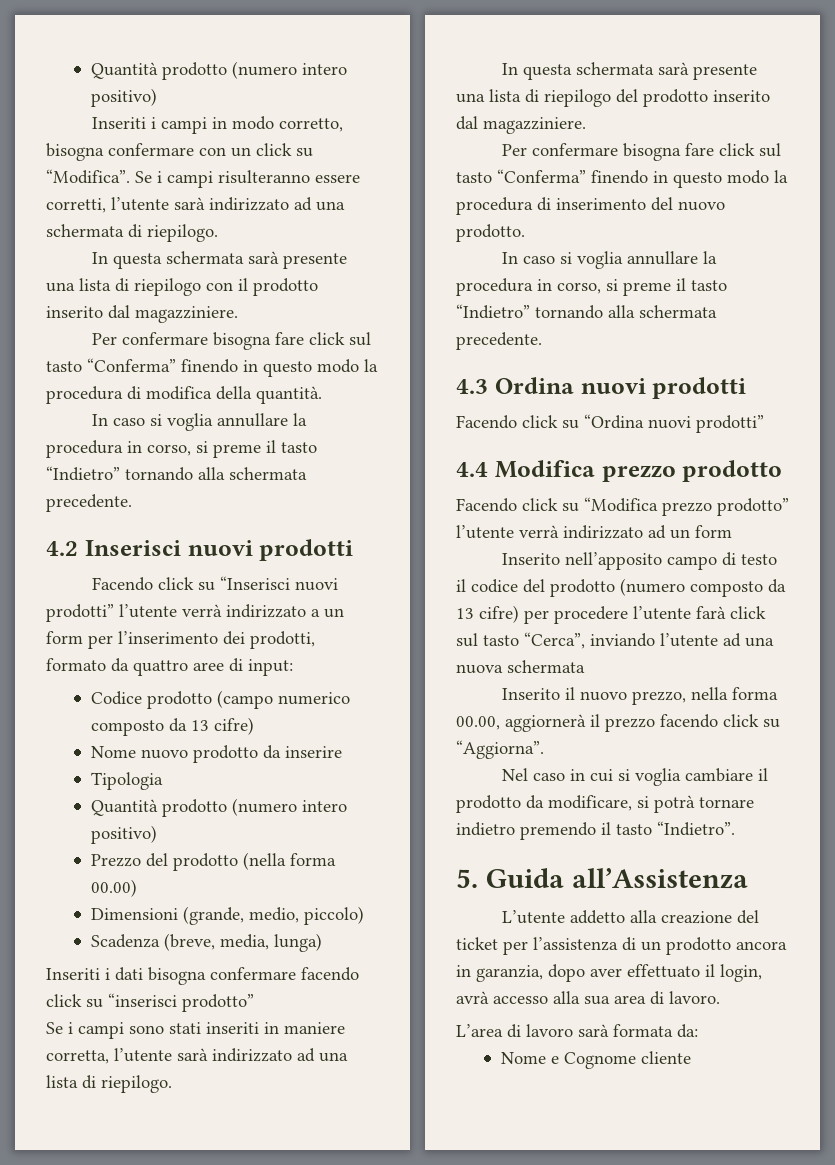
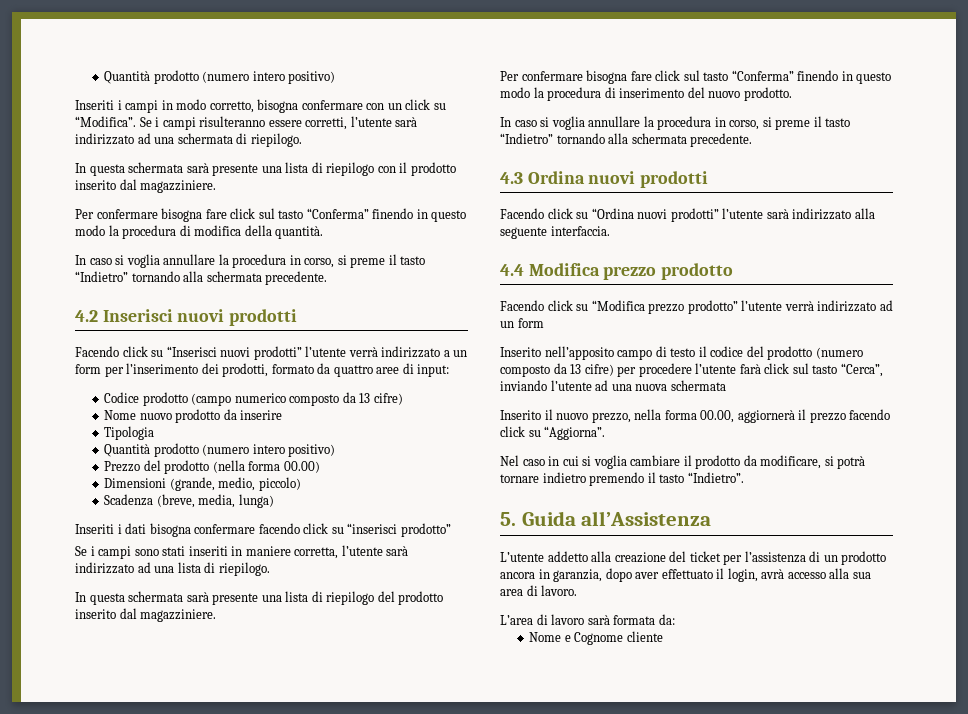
(764, 424) none -> [722,208,875,220] [500,226,610,239] l’utente sarà indirizzato alla seguente interfaccia.

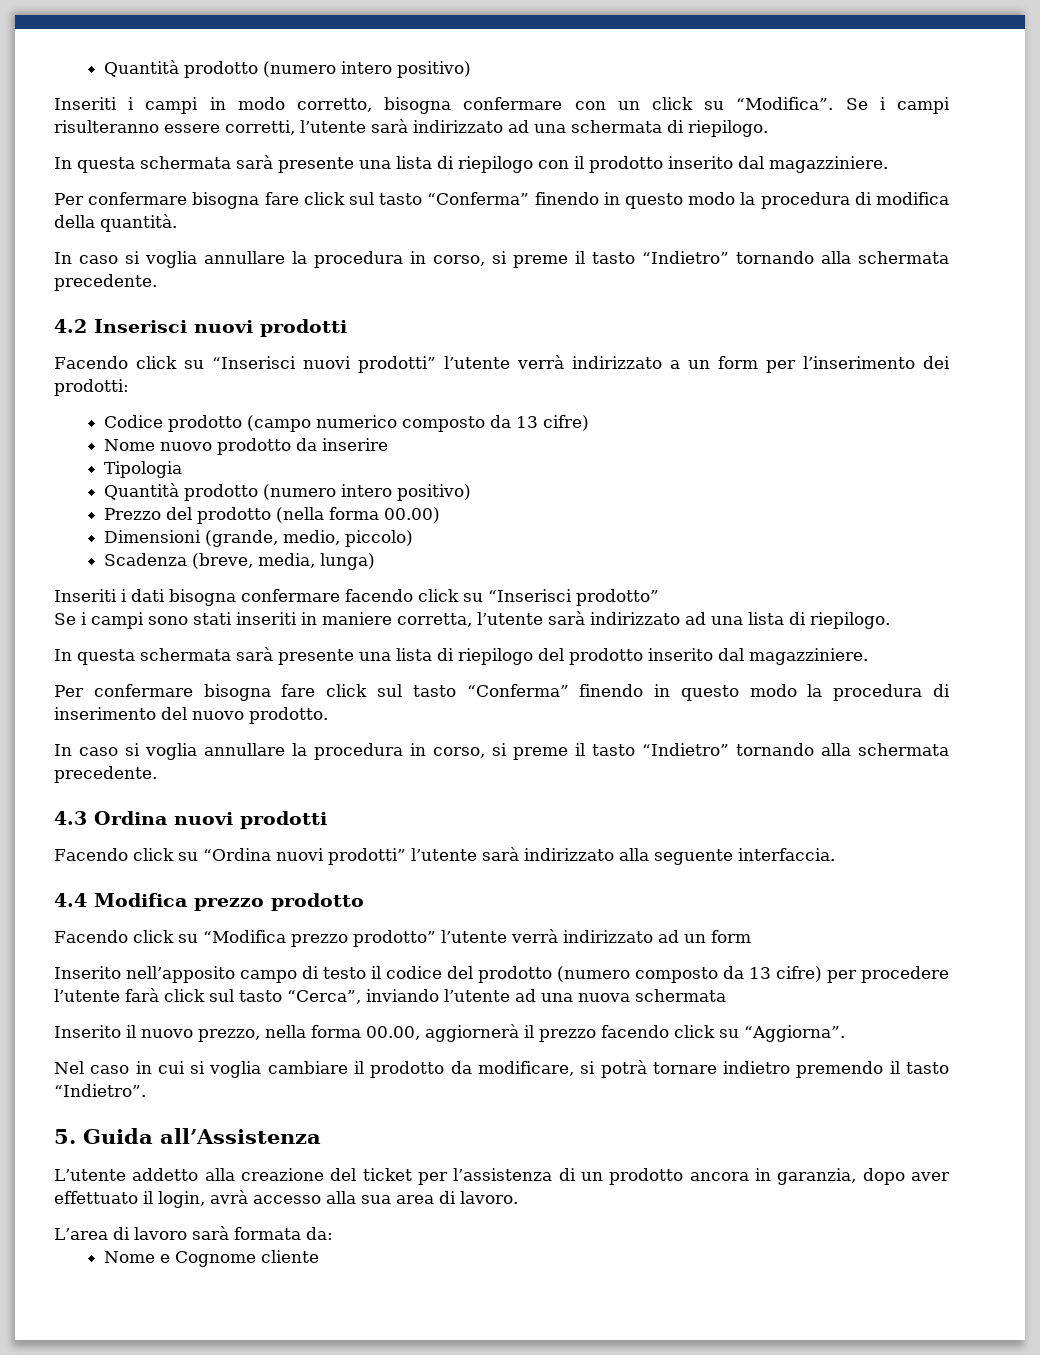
[222,363,450,377] prodotti, formato da quattro aree di input: -> [54,379,129,396] prodotti:
[347,523,398,534] “inserisci -> [488,589,572,602] “Inserisci

